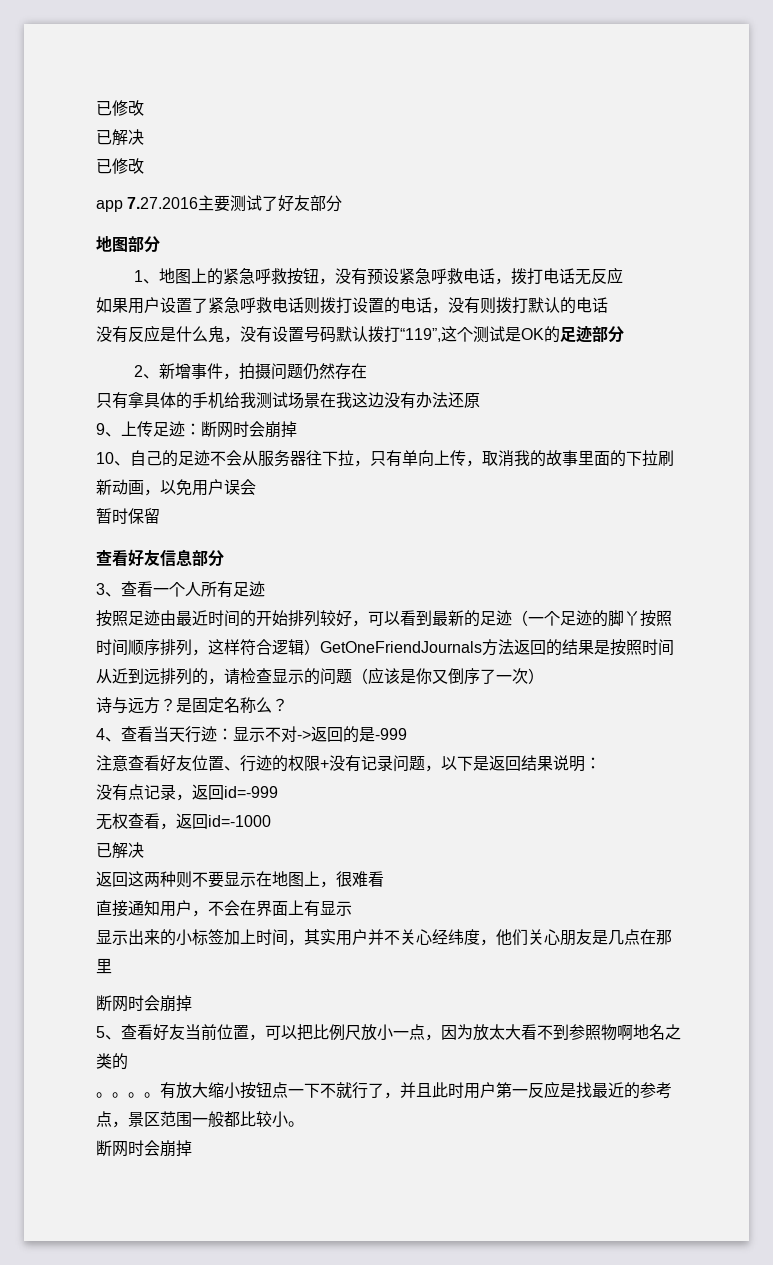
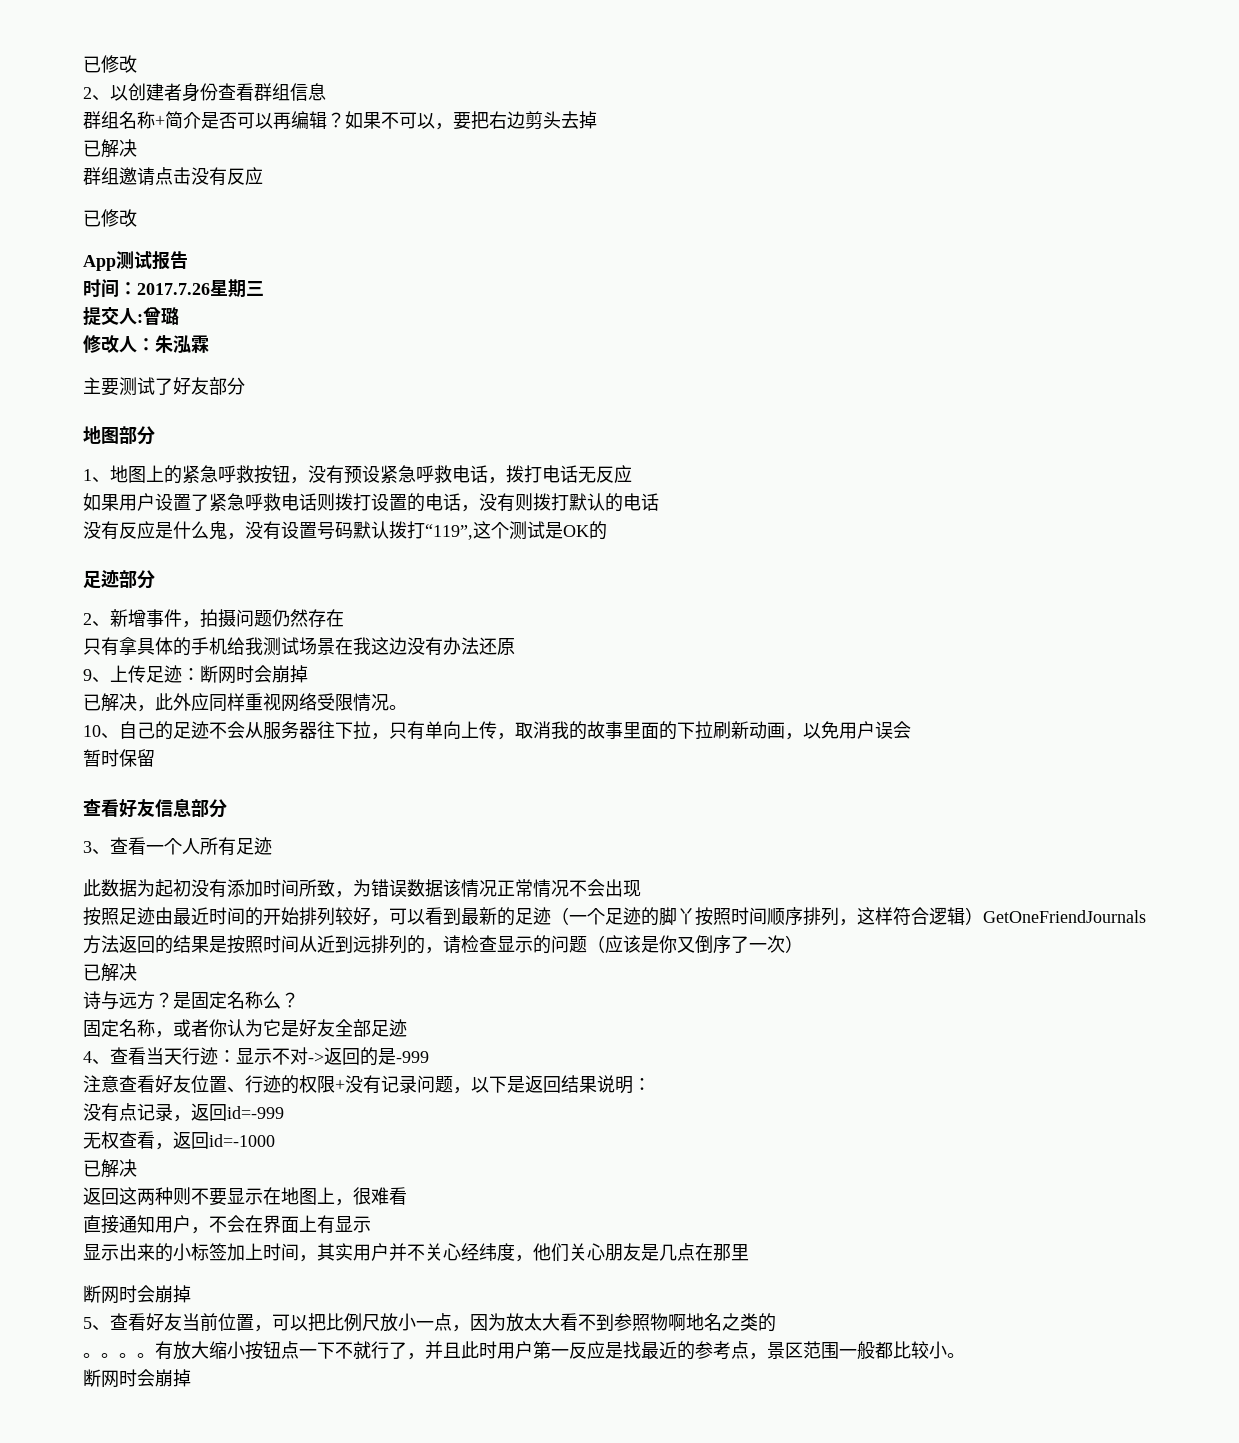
[96,100,144,116] [96,129,144,146] [96,158,144,174] [96,197,199,212] 已修改 // 已解决 // 已修改 // app 7.27.2016 -> [83,55,137,73] [83,83,326,102] [83,111,597,130] [83,139,137,158] [83,167,263,186] [83,209,137,227] [83,251,188,271] [83,279,264,298] [83,306,179,326] [83,335,209,353] 已修改 // 2、以创建者身份查看群组信息 // 群组名称+简介是否可以再编辑？如果不可以，要把右边剪头去掉 // 已解决 // 群组邀请点击没有反应 // 已修改 // App测试报告 // 时间：2017.7.26星期三 // 提交人:曾璐 // 修改人：朱泓霖 //
(560, 334) none -> (607, 530) //
(297, 429) none -> [83,693,407,712] // 已解决，此外应同样重视网络受限情况。
(265, 589) none -> [83,879,641,898] // 此数据为起初没有添加时间所致，为错误数据该情况正常情况不会出现
(544, 676) none -> [83,963,137,982] // 已解决
(288, 705) none -> [83,1019,407,1038] // 固定名称，或者你认为它是好友全部足迹

